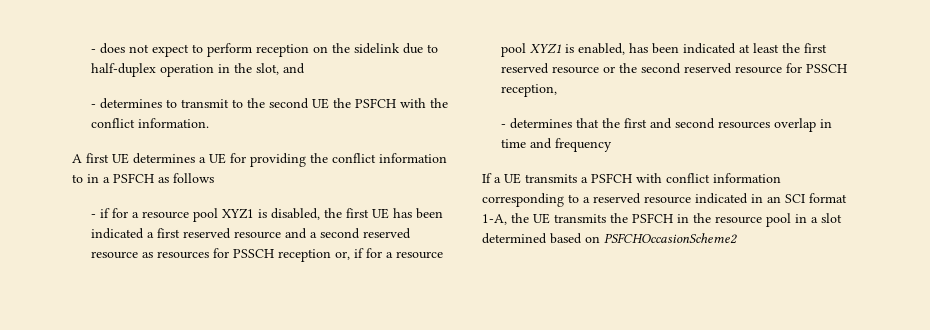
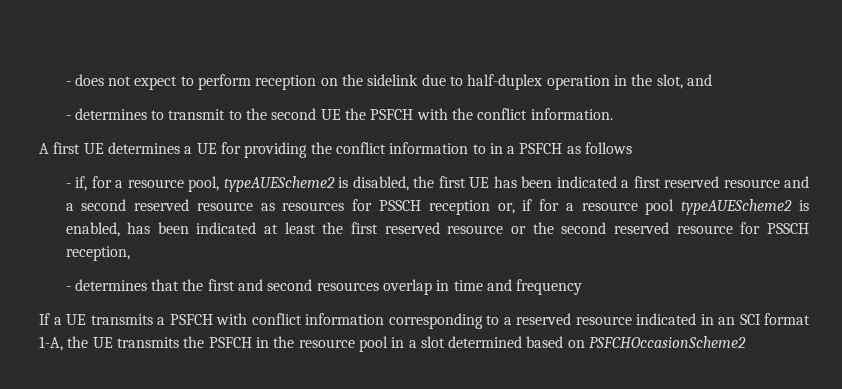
[99,208,254,222] if for a resource pool XYZ1 -> [75,176,335,192] if, for a resource pool, typeAUEScheme2
[529,43,561,54] XYZ1 -> [681,199,793,215] typeAUEScheme2

